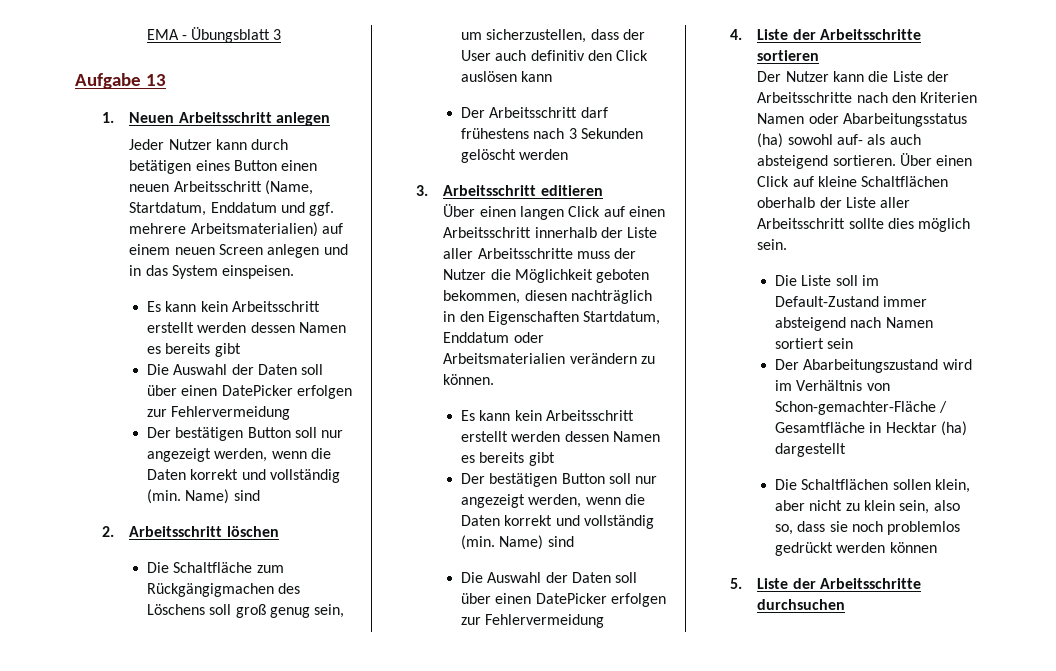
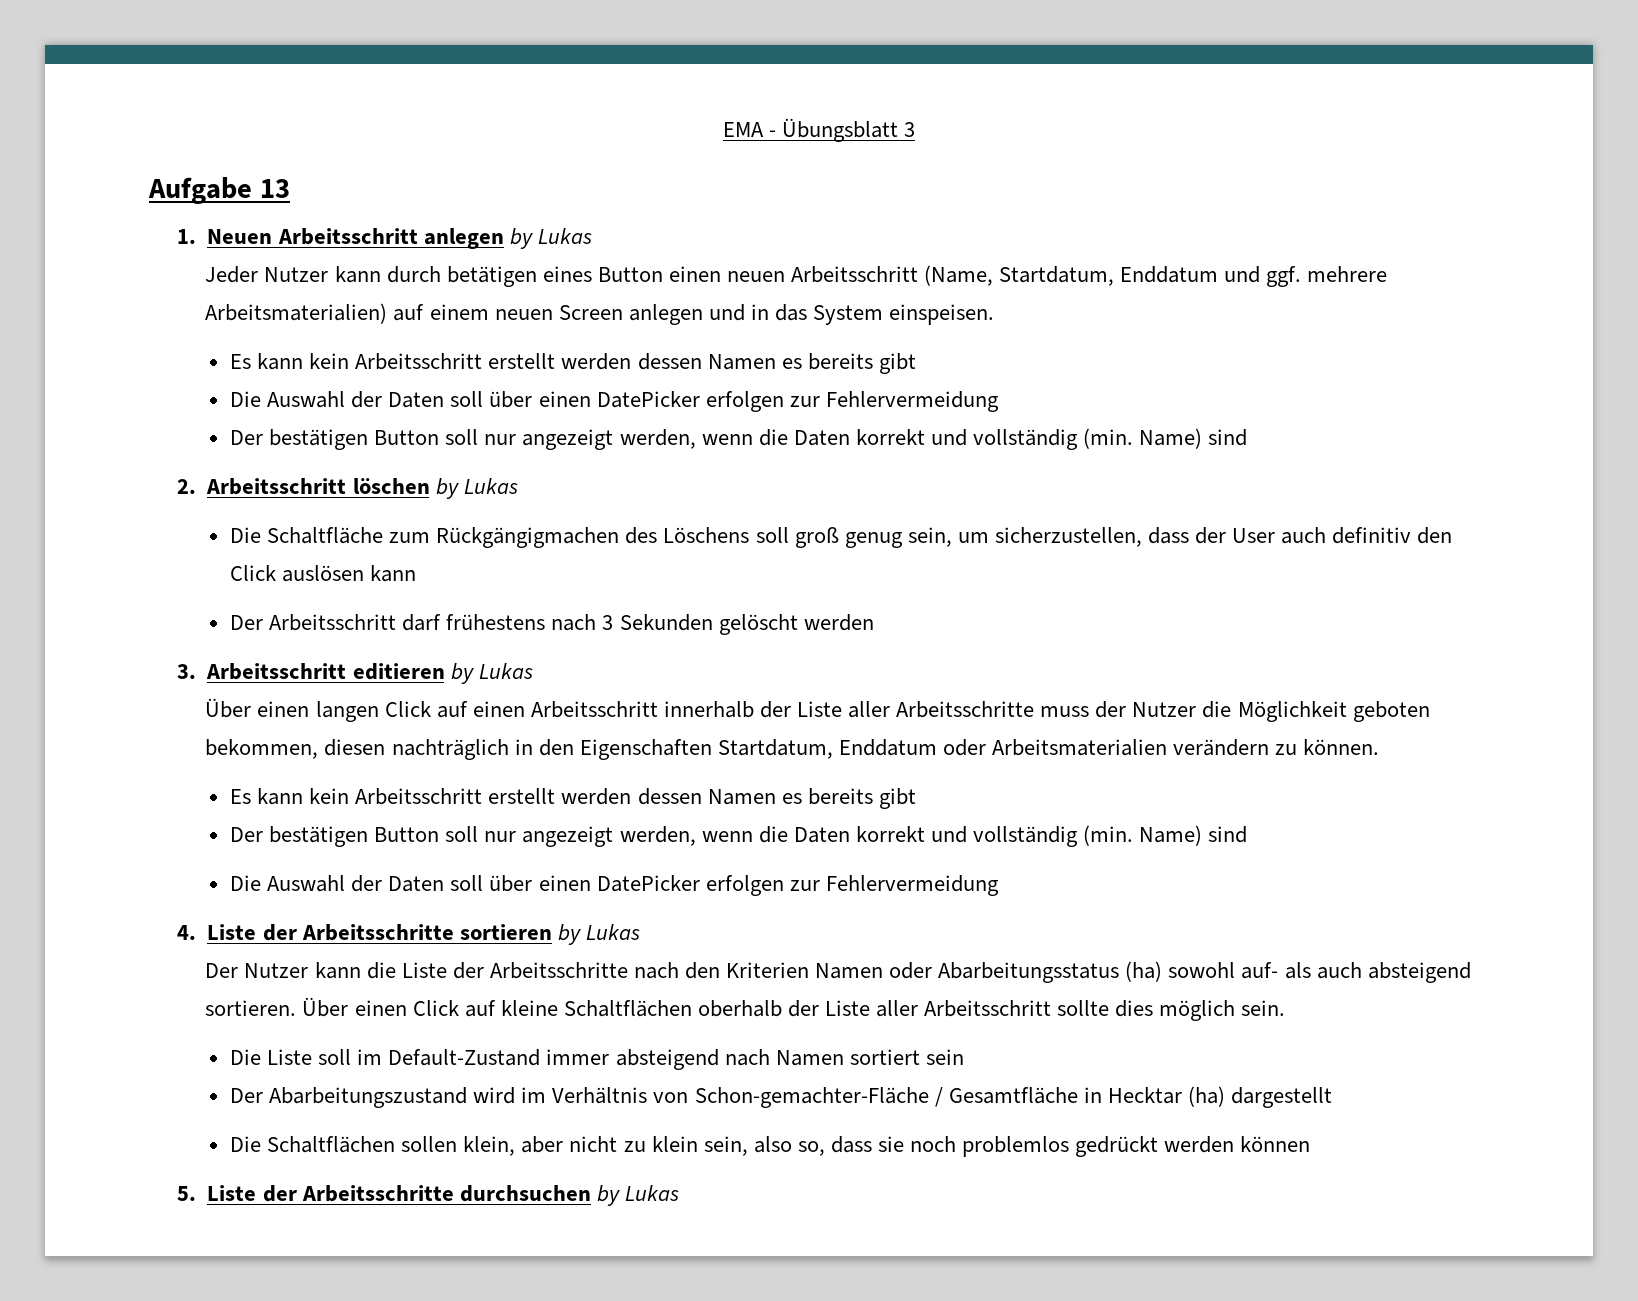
(330, 119) none -> [509,228,592,249] by Lukas
(279, 531) none -> [435,478,518,499] by Lukas
(603, 190) none -> [450,663,533,684] by Lukas
(820, 55) none -> [557,924,640,945] by Lukas
(846, 604) none -> [596,1185,679,1206] by Lukas

